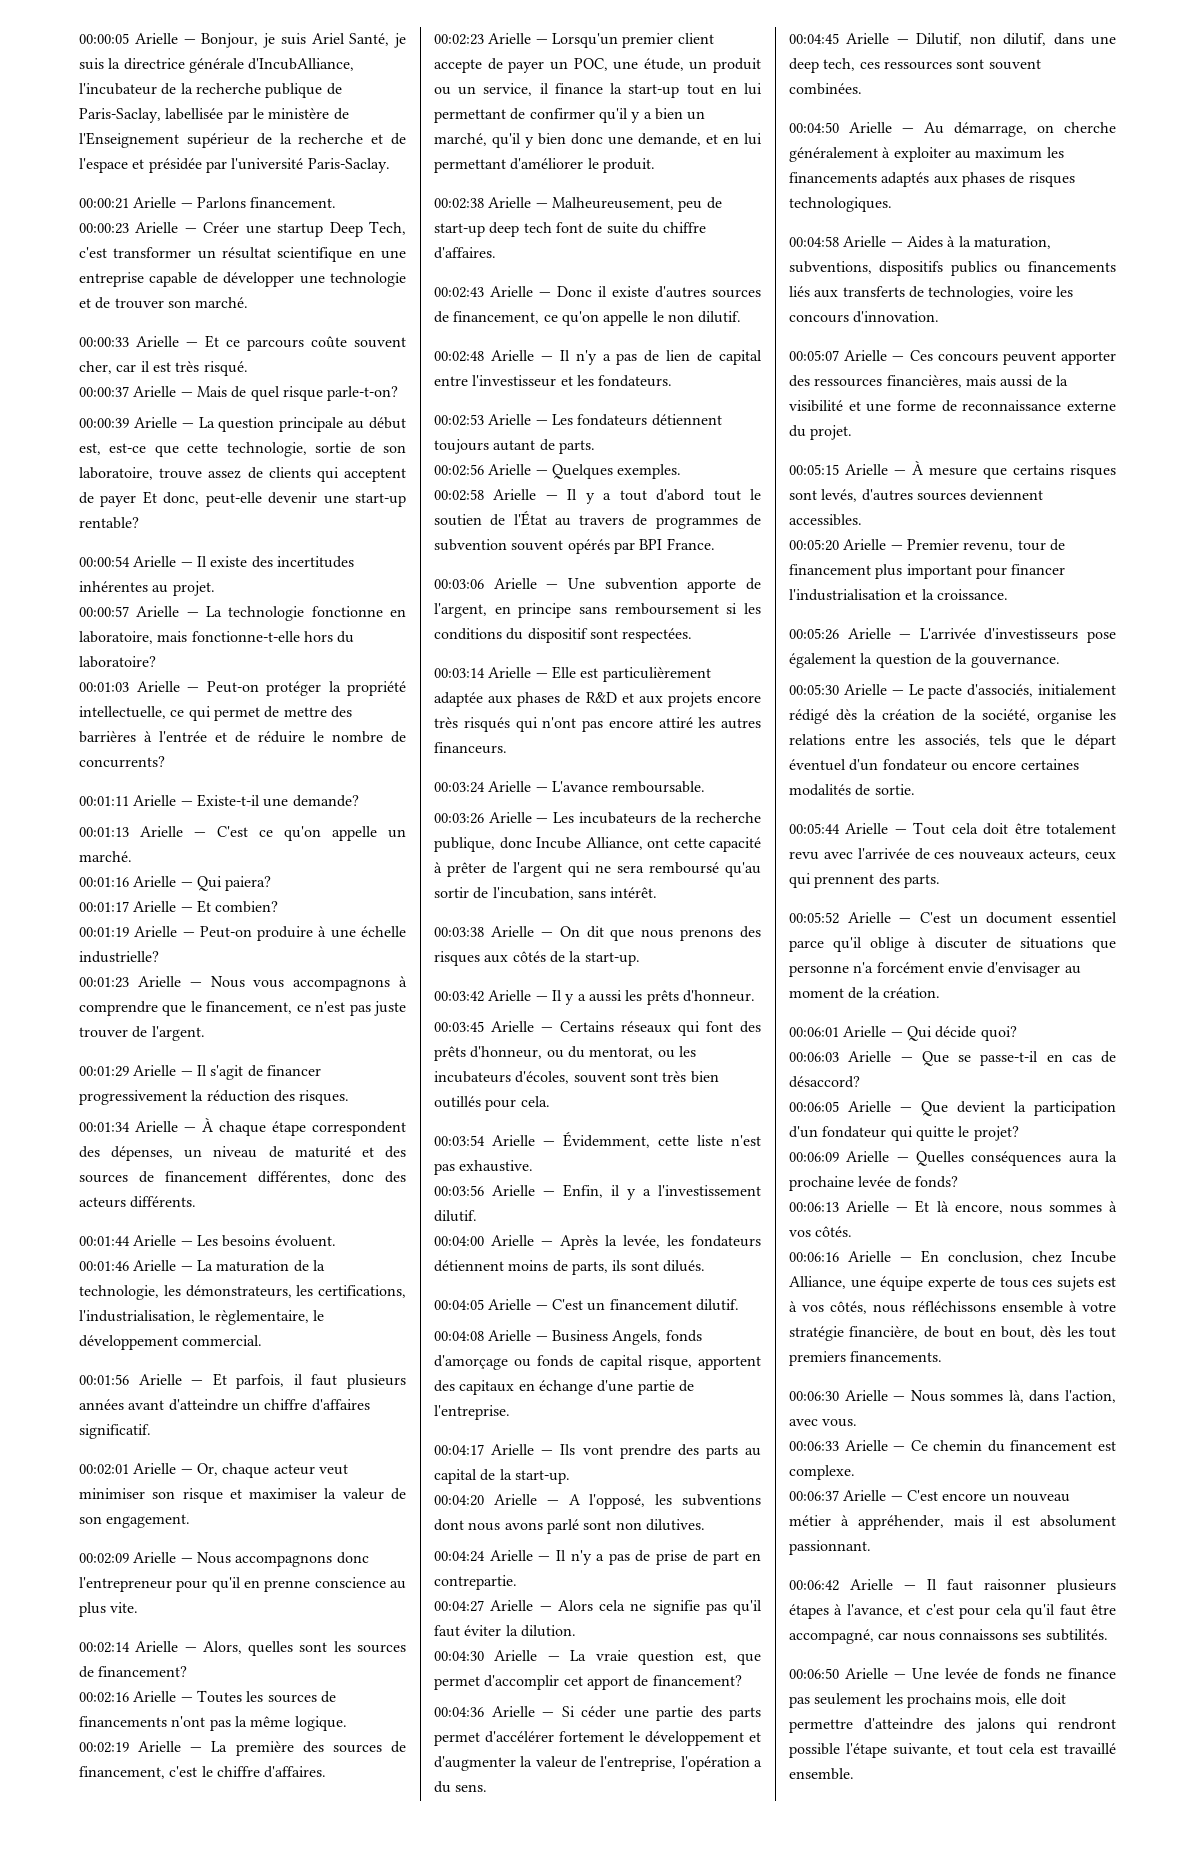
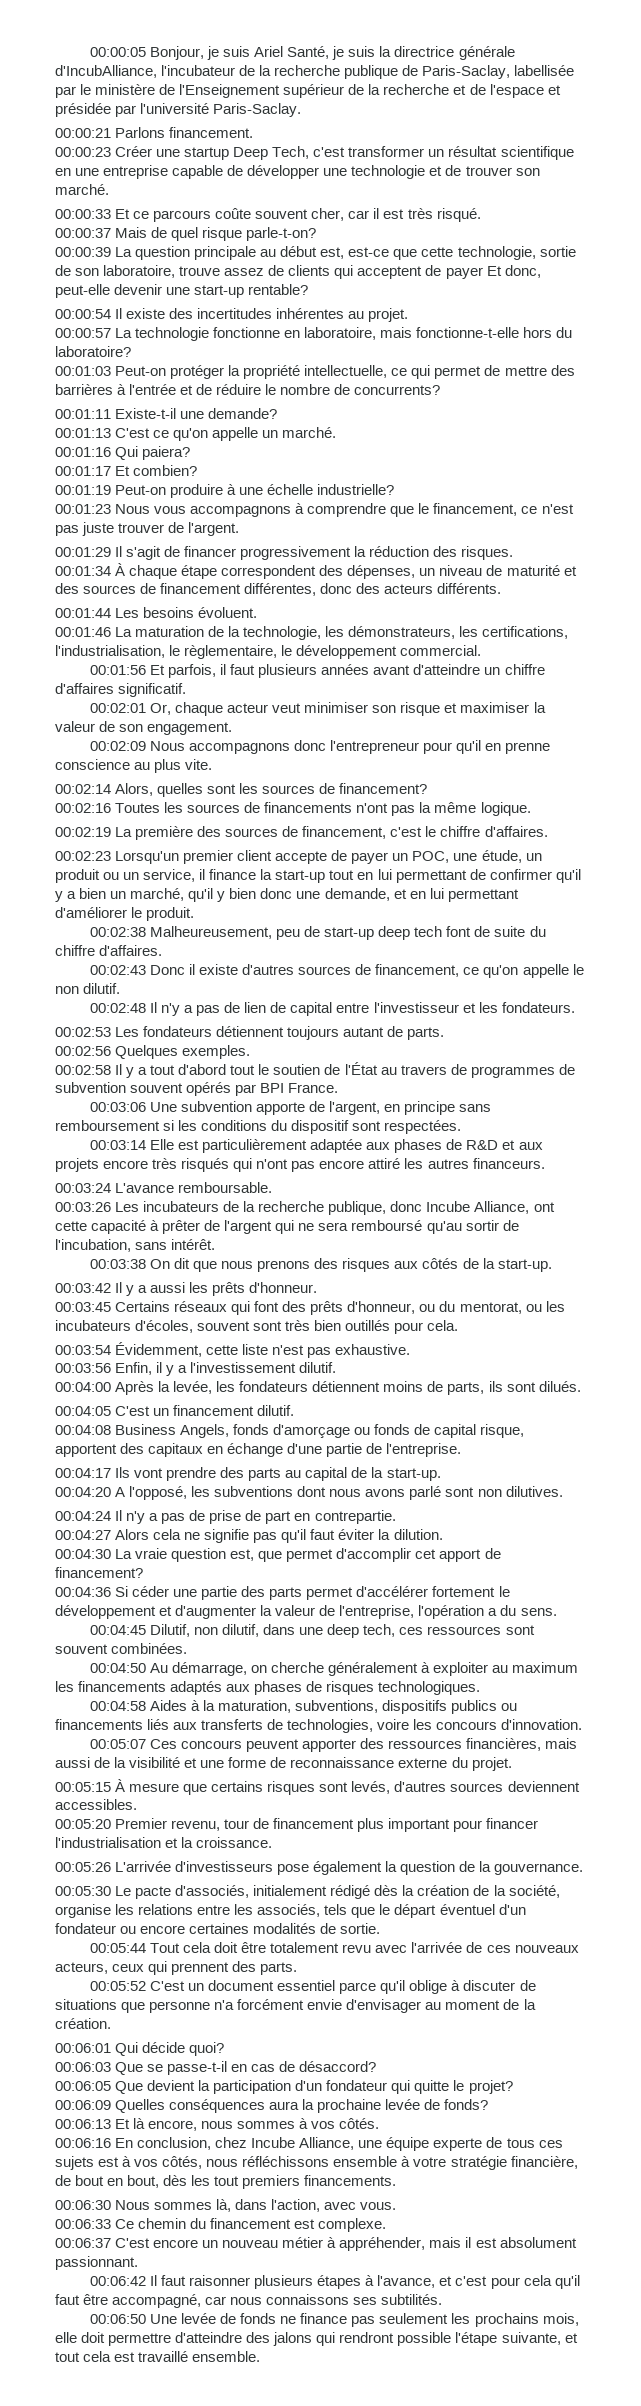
[134,33,196,44] Arielle — -> (147, 52) none
[133,197,193,208] Arielle — -> (111, 133) none
[135,222,197,233] Arielle — -> (111, 152) none
[136,336,198,347] Arielle — -> (111, 214) none
[133,386,193,397] Arielle — -> (111, 233) none
[133,417,194,428] Arielle — -> (111, 252) none
[133,556,193,567] Arielle — -> (111, 314) none
[136,606,199,617] Arielle — -> (111, 333) none
[136,681,199,692] Arielle — -> (111, 371) none
[133,795,193,806] Arielle — -> (111, 414) none
[140,826,206,837] Arielle — -> (111, 433) none
[133,876,193,887] Arielle — -> (111, 452) none
[133,901,193,912] Arielle — -> (111, 471) none
[134,926,195,937] Arielle — -> (111, 490) none
[137,976,202,987] Arielle — -> (111, 509) none
[133,1065,193,1076] Arielle — -> (111, 552) none
[135,1121,196,1132] Arielle — -> (111, 571) none
[133,1235,193,1246] Arielle — -> (111, 613) none
[133,1260,193,1271] Arielle — -> (111, 632) none
[138,1374,204,1385] Arielle — -> (147, 670) none
[133,1463,193,1474] Arielle — -> (147, 708) none
[133,1552,193,1563] Arielle — -> (147, 746) none
[135,1641,197,1652] Arielle — -> (111, 789) none
[133,1691,193,1702] Arielle — -> (111, 808) none
[138,1741,203,1752] Arielle — -> (111, 832) none
[488,33,548,44] Arielle — -> (111, 856) none
[488,197,548,208] Arielle — -> (147, 932) none
[490,286,551,297] Arielle — -> (147, 970) none
[490,350,553,361] Arielle — -> (147, 1008) none
[488,414,548,425] Arielle — -> (111, 1032) none
[488,464,548,475] Arielle — -> (111, 1051) none
[493,489,558,500] Arielle — -> (111, 1070) none
[493,578,559,589] Arielle — -> (147, 1107) none
[488,667,548,678] Arielle — -> (147, 1145) none
[488,781,548,792] Arielle — -> (111, 1188) none
[488,812,549,823] Arielle — -> (111, 1207) none
[490,926,553,937] Arielle — -> (147, 1264) none
[488,990,548,1001] Arielle — -> (111, 1288) none
[491,1021,553,1032] Arielle — -> (111, 1307) none
[492,1135,555,1146] Arielle — -> (111, 1350) none
[492,1185,555,1196] Arielle — -> (111, 1368) none
[491,1235,553,1246] Arielle — -> (111, 1387) none
[488,1299,548,1310] Arielle — -> (111, 1411) none
[488,1330,548,1341] Arielle — -> (111, 1430) none
[491,1444,554,1455] Arielle — -> (111, 1473) none
[493,1494,559,1505] Arielle — -> (111, 1492) none
[489,1550,551,1561] Arielle — -> (111, 1516) none
[490,1600,552,1611] Arielle — -> (111, 1535) none
[494,1650,560,1661] Arielle — -> (111, 1554) none
[491,1706,554,1717] Arielle — -> (111, 1592) none
[846,33,909,44] Arielle — -> (147, 1630) none
[849,122,914,133] Arielle — -> (147, 1668) none
[843,236,903,247] Arielle — -> (147, 1706) none
[844,350,905,361] Arielle — -> (147, 1744) none
[845,464,906,475] Arielle — -> (111, 1787) none
[843,539,903,550] Arielle — -> (111, 1824) none
[847,628,912,639] Arielle — -> (111, 1867) none
[843,684,904,695] Arielle — -> (111, 1891) none
[845,823,907,834] Arielle — -> (147, 1948) none
[847,912,912,923] Arielle — -> (147, 1986) none
[843,1026,903,1037] Arielle — -> (111, 2048) none
[848,1051,913,1062] Arielle — -> (111, 2067) none
[848,1101,912,1112] Arielle — -> (111, 2086) none
[846,1151,909,1162] Arielle — -> (111, 2105) none
[846,1201,909,1212] Arielle — -> (111, 2124) none
[848,1251,912,1262] Arielle — -> (111, 2143) none
[844,1390,906,1401] Arielle — -> (111, 2205) none
[844,1440,906,1451] Arielle — -> (111, 2224) none
[843,1490,903,1501] Arielle — -> (111, 2243) none
[850,1579,916,1590] Arielle — -> (147, 2281) none
[844,1668,906,1679] Arielle — -> (147, 2319) none

